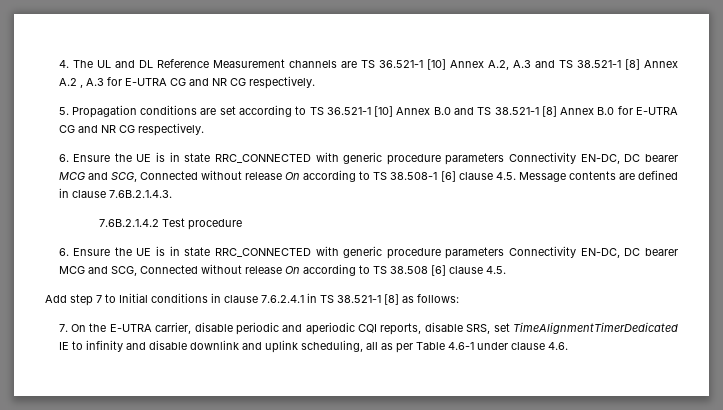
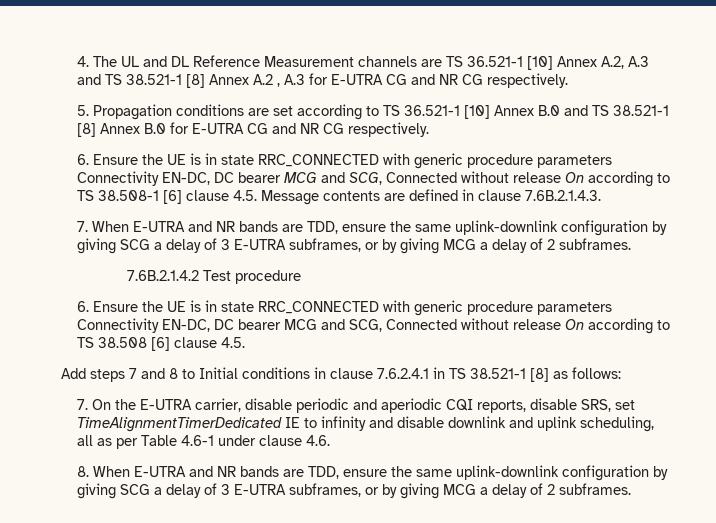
(172, 194) none -> [77,220,668,236] [77,238,632,254] // 7. When E-UTRA and NR bands are TDD, ensure the same uplink-downlink configuration by giving SCG a delay of 3 E-UTRA subframes, or by giving MCG a delay of 2 subframes.
[70,294,102,306] step 7 -> [90,368,178,382] steps 7 and 8
(568, 346) none -> [77,465,669,481] [77,483,632,499] // 8. When E-UTRA and NR bands are TDD, ensure the same uplink-downlink configuration by giving SCG a delay of 3 E-UTRA subframes, or by giving MCG a delay of 2 subframes.

